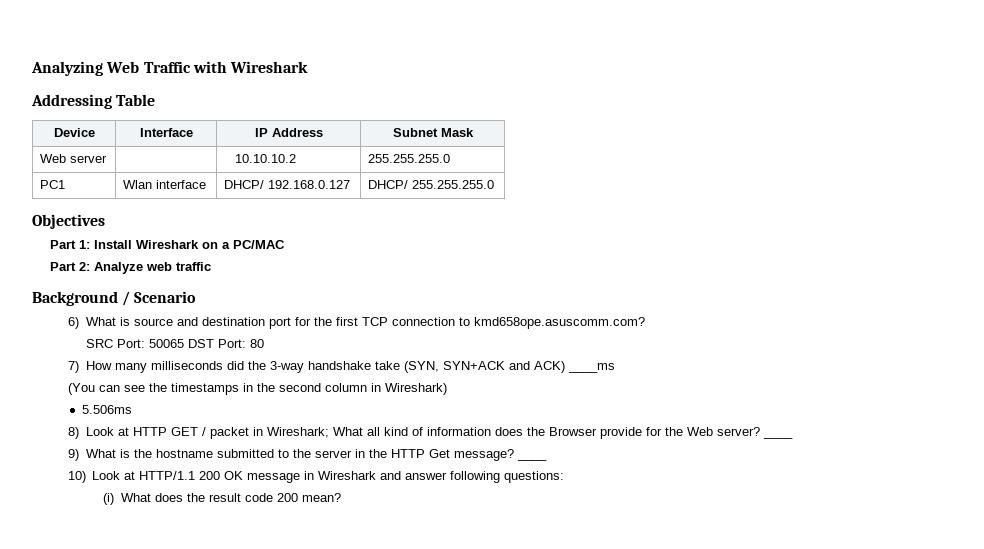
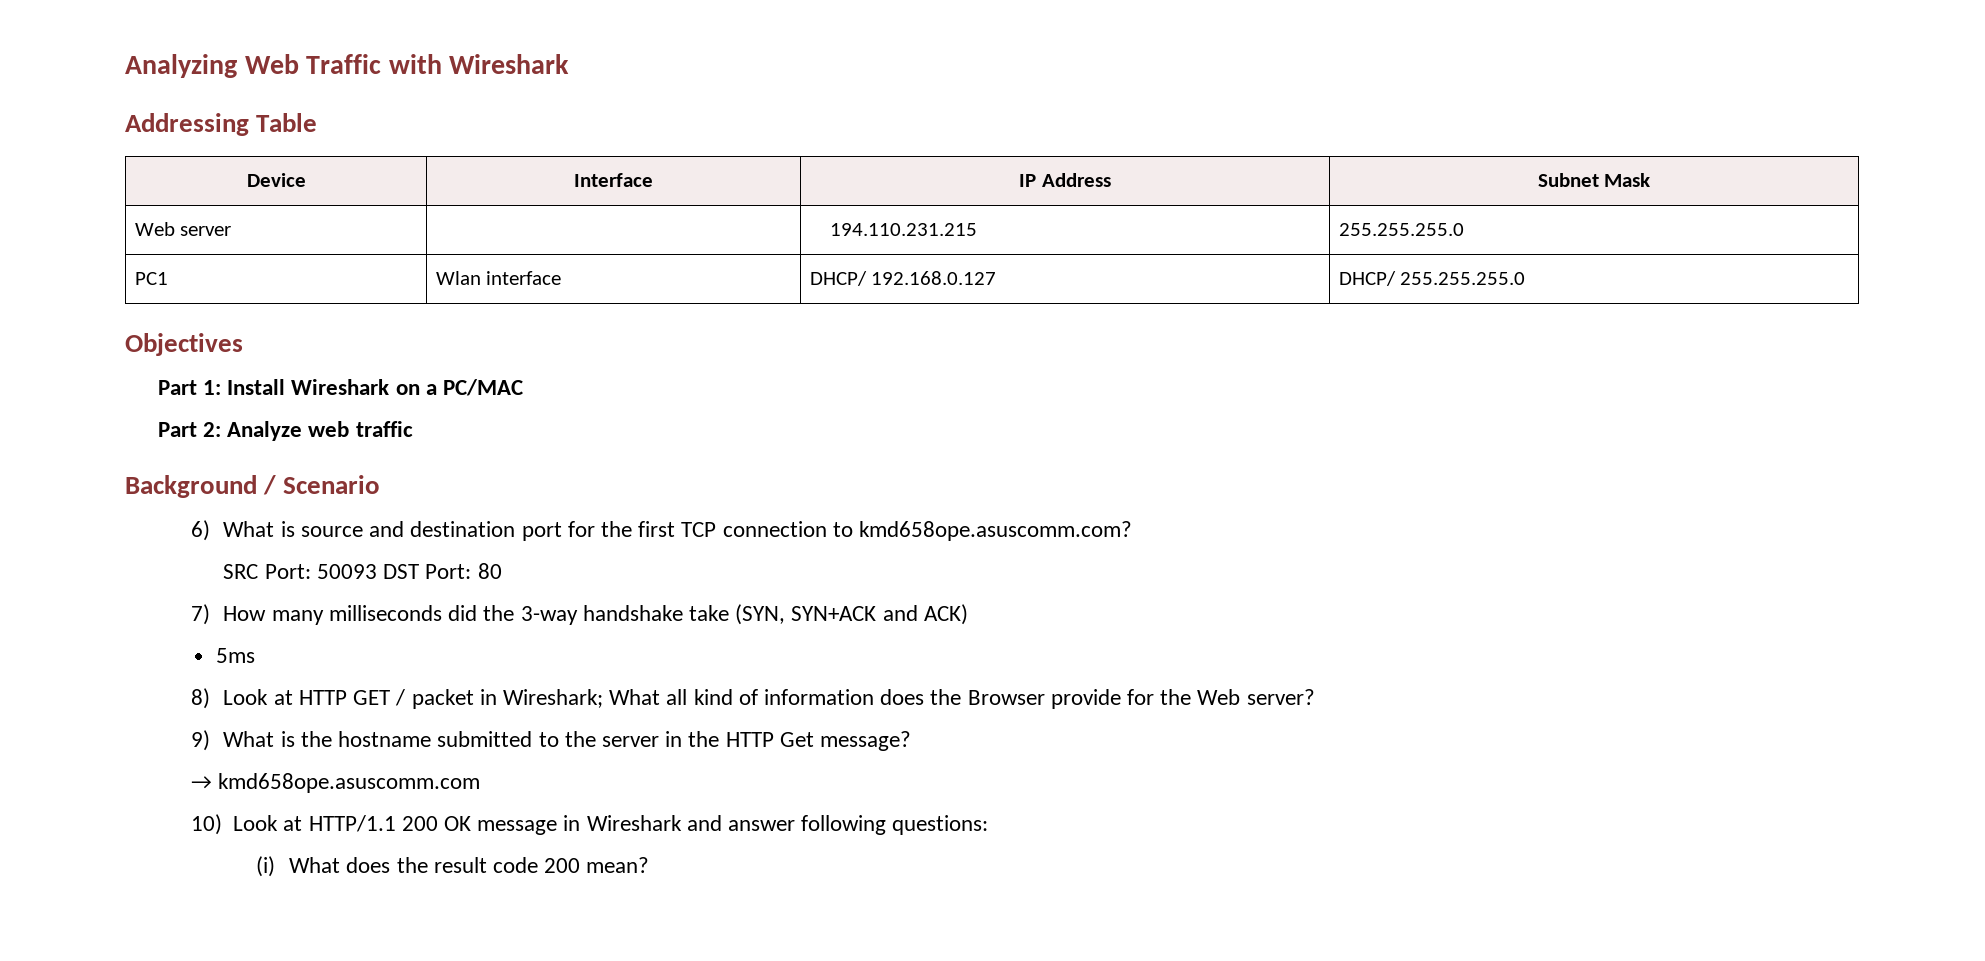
[234,154,296,163] 10.10.10.2 -> [829,223,977,236] 194.110.231.215
[148,339,184,348] 50065 -> [316,564,377,579] 50093
[567,363,615,373] [67,383,447,395] [82,405,133,414] ____ms // (You can see the timestamps in the second column in Wireshark) // 5.506ms -> [215,648,255,663] // 5ms
[762,436,793,439] ____ -> (1315, 697) none
[516,458,547,461] ____ -> [190,773,480,793] // → kmd658ope.asuscomm.com

